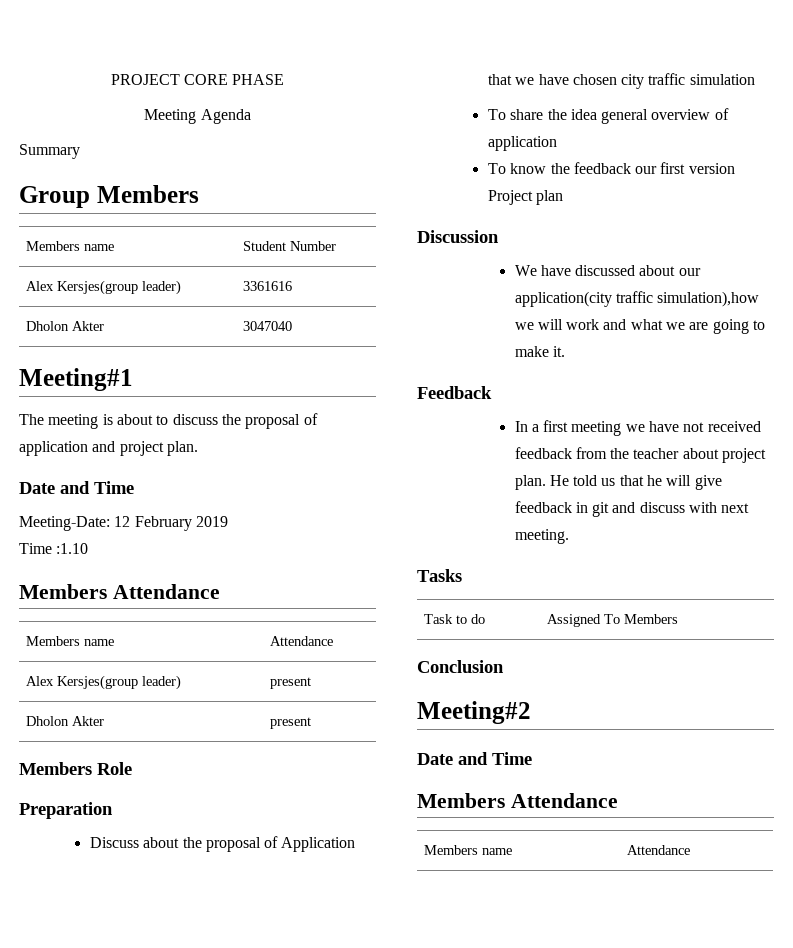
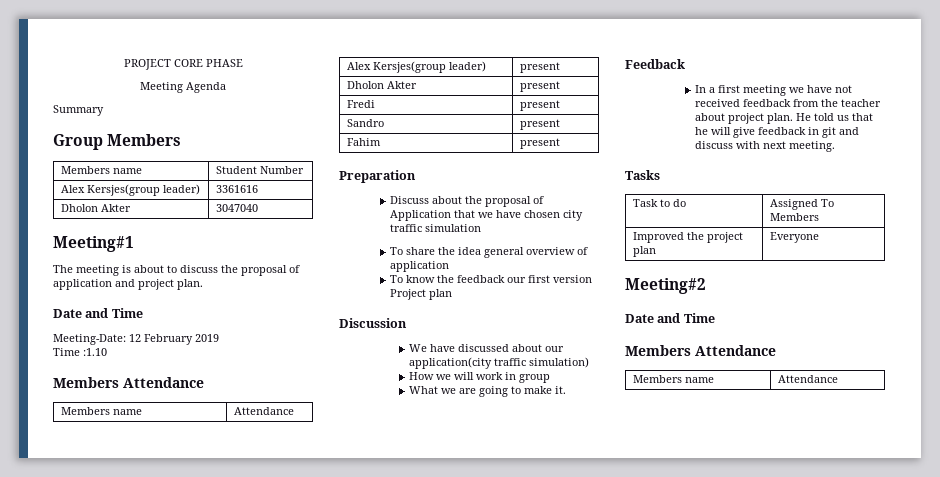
[19,762,132,775] // Members Role -> [347,100,376,108] [520,100,561,111] [347,119,385,127] [520,119,561,130] [347,138,382,146] [520,138,561,149] // Fredi | present // Sandro | present // Fahim | present
[657,291,760,307] simulation),how -> [528,357,589,368] [408,372,434,380] simulation) // How
[603,319,663,330] and what -> [504,372,550,383] [408,386,438,394] in group // What
[417,660,504,673] // Conclusion -> [633,232,744,243] [633,246,657,257] [770,232,820,243] // Improved the project plan | Everyone

